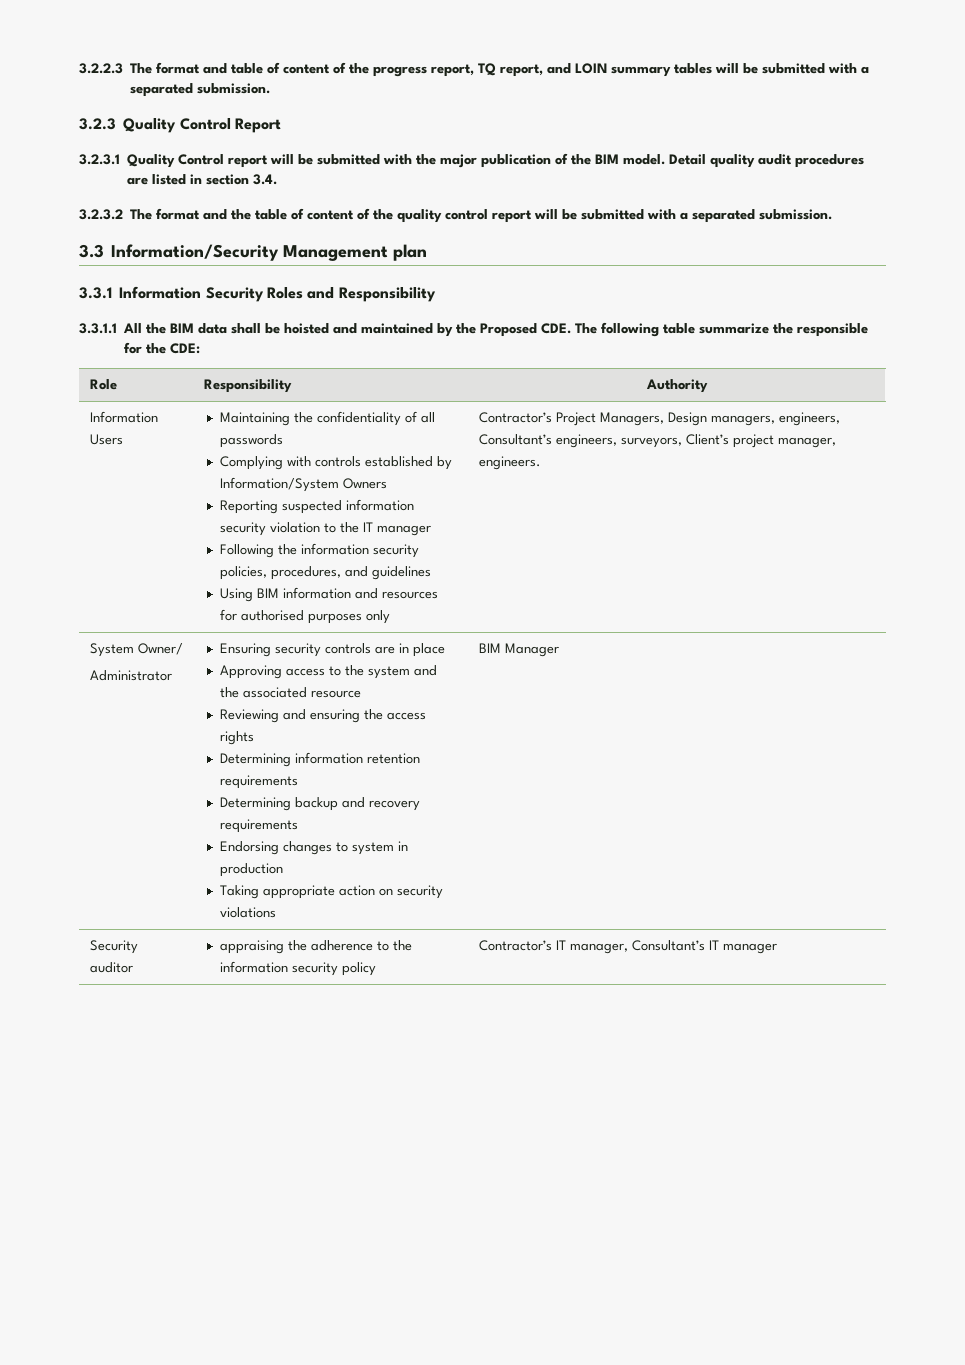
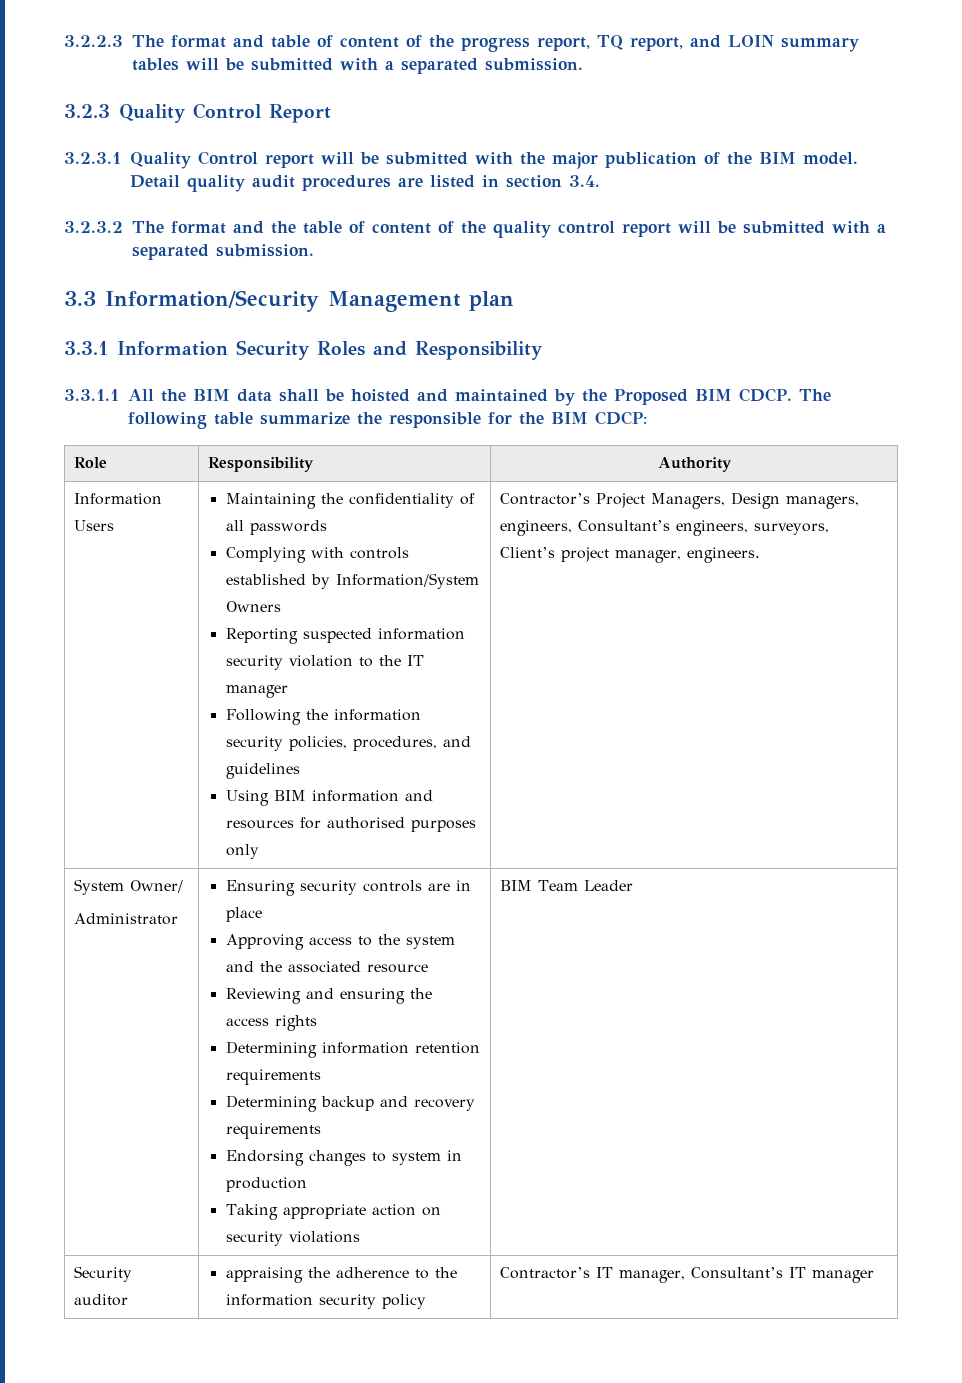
[541,323,572,334] CDE. -> [694,388,792,402] BIM CDCP.
[170,343,201,354] CDE: -> [550,411,647,425] BIM CDCP:
[504,643,559,657] Manager -> [538,880,634,891] Team Leader

